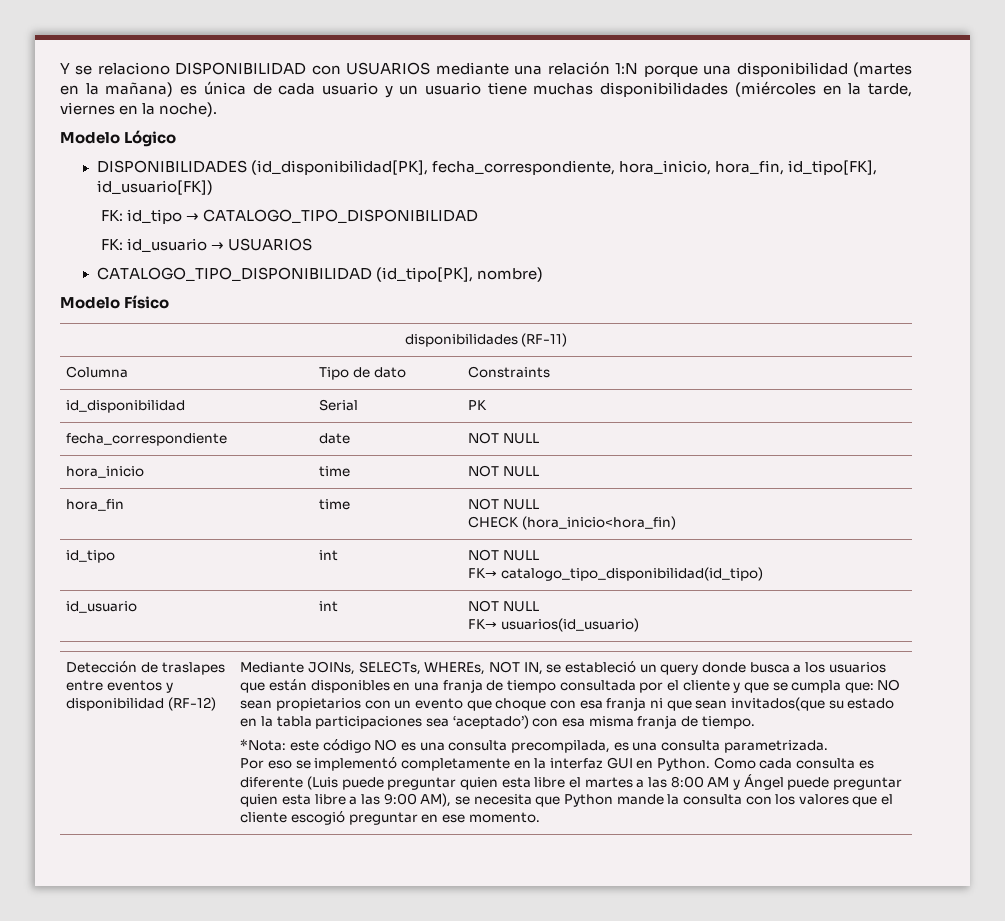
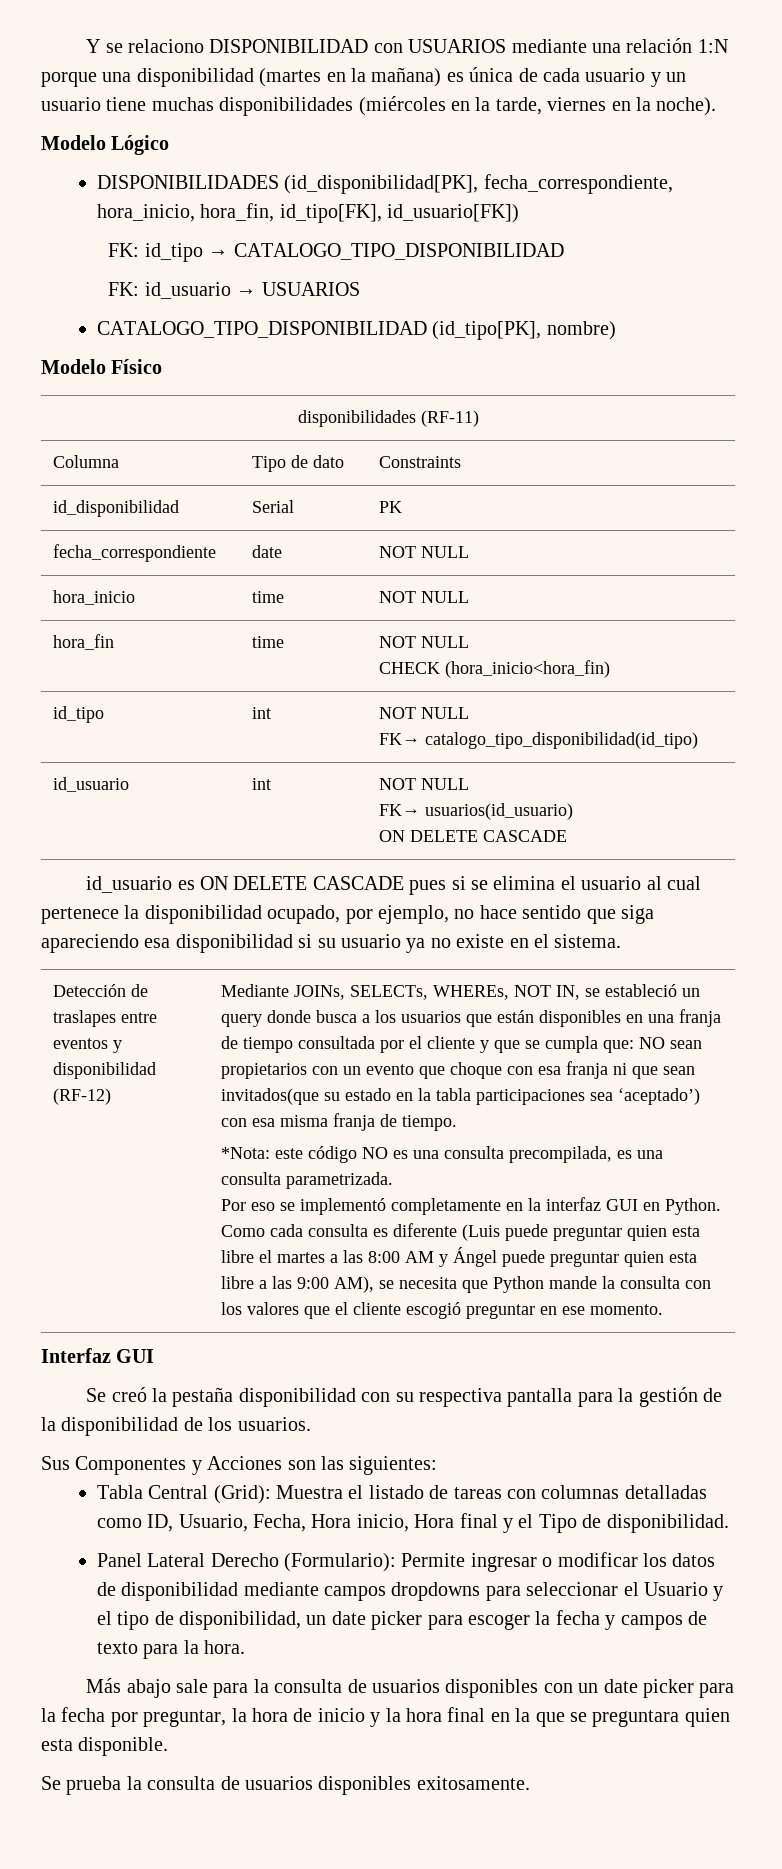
(640, 625) none -> [379,830,568,842] [86,876,702,895] [41,905,654,924] [41,934,622,953] // ON DELETE CASCADE // id_usuario es ON DELETE CASCADE pues si se elimina el usuario al cual pertenece la disponibilidad ocupado, por ejemplo, no hace sentido que siga apareciendo esa disponibilidad si su usuario ya no existe en el sistema.
(540, 817) none -> [41,1348,155,1363] [86,1387,723,1407] [41,1417,311,1436] [41,1456,438,1475] [96,1485,707,1504] [96,1513,729,1533] [96,1552,716,1572] [96,1582,724,1601] [96,1610,707,1630] [96,1640,245,1659] [86,1678,735,1698] [41,1707,730,1727] [41,1737,169,1756] [41,1776,530,1795] // Interfaz GUI // Se creó la pestaña disponibilidad con su respectiva pantalla para la gestión de la disponibilidad de los usuarios. // Sus Componentes y Acciones son las siguientes: // Tabla Central (Grid): Muestra el listado de tareas con columnas detalladas como ID, Usuario, Fecha, Hora inicio, Hora final y el Tipo de disponibilidad. // Panel Lateral Derecho (Formulario): Permite ingresar o modificar los datos de disponibilidad mediante campos dropdowns para seleccionar el Usuario y el tipo de disponibilidad, un date picker para escoger la fecha y campos de texto para la hora. // Más abajo sale para la consulta de usuarios disponibles con un date picker para la fecha por preguntar, la hora de inicio y la hora final en la que se preguntara quien esta disponible. // Se prueba la consulta de usuarios disponibles exitosamente.

